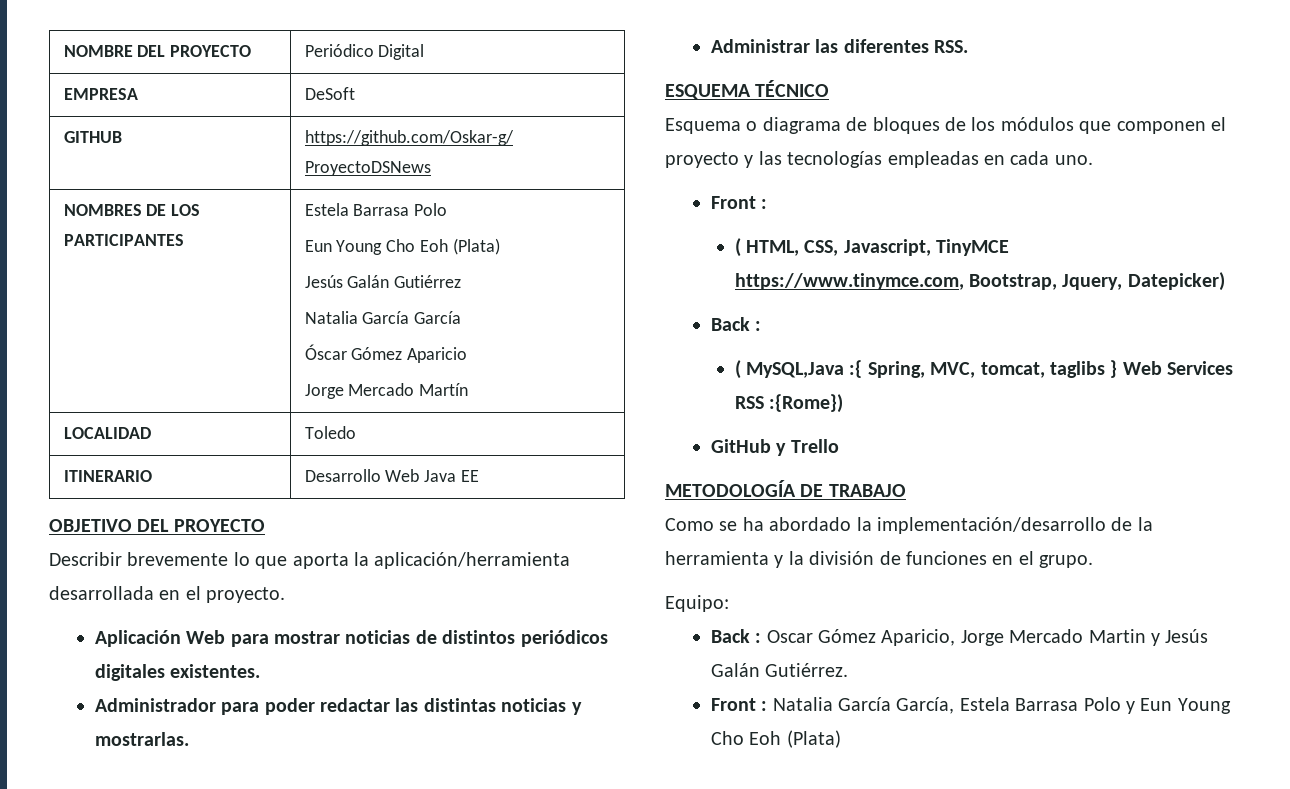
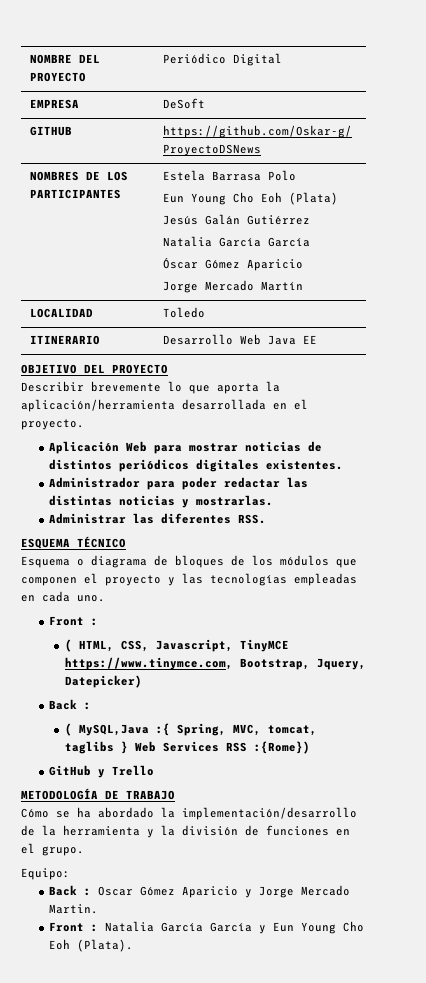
[665,518,714,531] Como -> [21,808,49,818] Cómo
[881,629,1209,646] [710,663,849,677] Aparicio, Jorge Mercado Martin y Jesús Galán Gutiérrez. -> [182,885,351,898] [49,904,99,914] Aparicio y Jorge Mercado Martin.
[896,697,1121,714] García, Estela Barrasa Polo -> [210,922,253,932] García
[786,730,841,748] (Plata) -> [77,939,134,952] (Plata).

